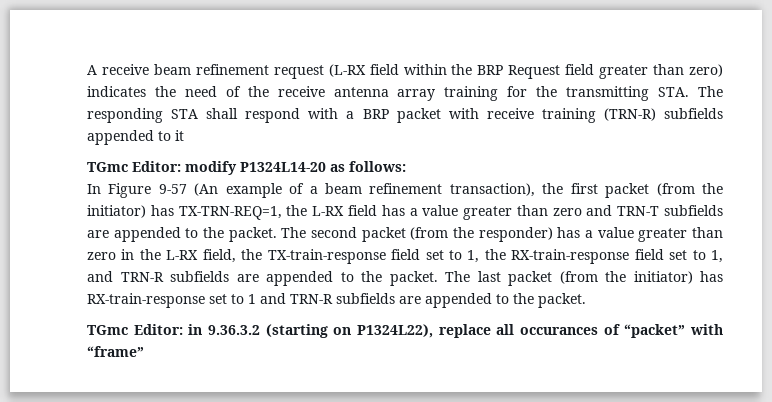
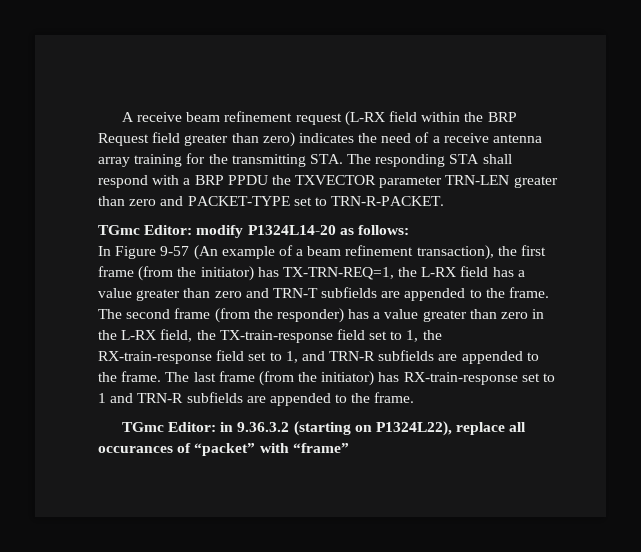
[247,86,269,97] the -> [432,136,440,143] a
[396,108,723,123] [87,130,184,145] packet with receive training (TRN-R) subfields appended to it -> [227,175,558,188] [98,196,445,206] PPDU the TXVECTOR parameter TRN-LEN greater than zero and PACKET-TYPE set to TRN-R-PACKET.
[605,183,650,198] packet -> [98,266,134,277] frame
[228,227,277,242] packet. -> [509,287,550,298] frame.
[361,227,406,242] packet -> [174,308,211,319] frame
[389,271,438,286] packet. -> [121,371,162,382] frame.
[508,271,552,286] packet -> [218,371,255,382] frame
[538,293,586,308] packet. -> [374,392,415,403] frame.

